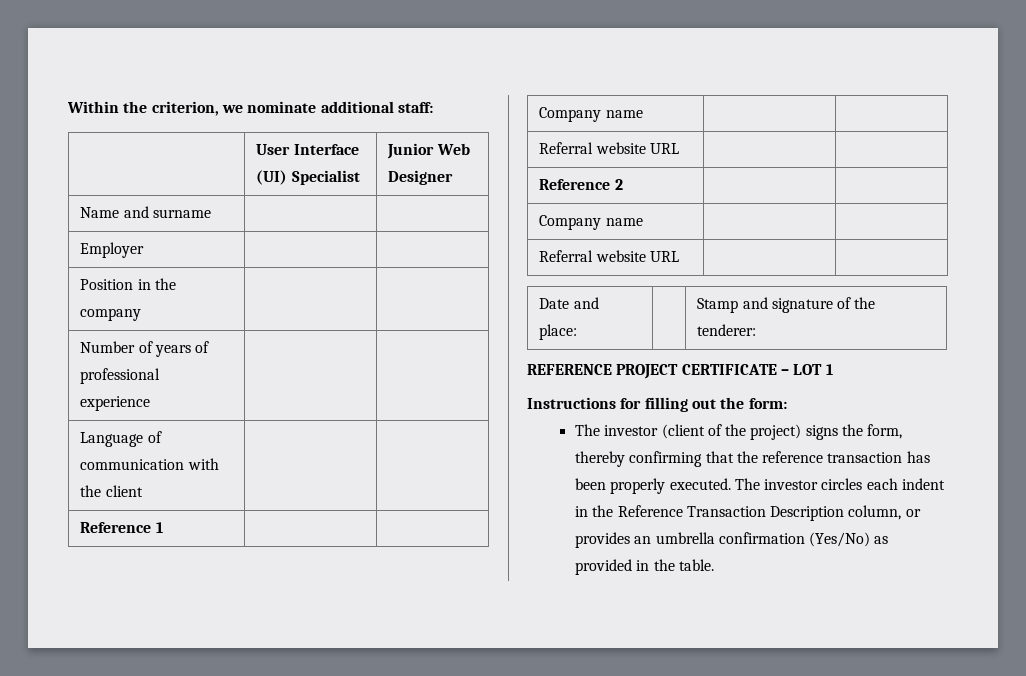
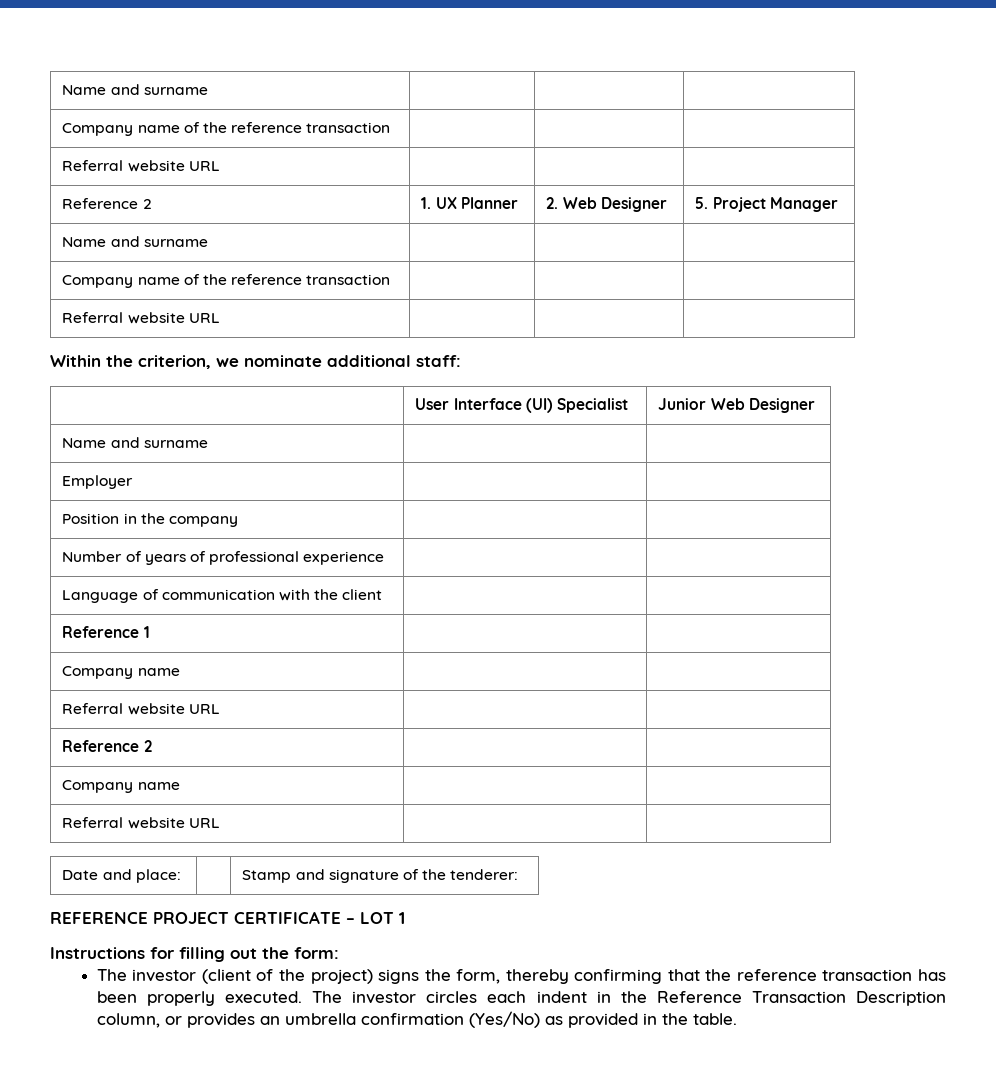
(67, 107) none -> [62,84,208,95] [62,122,391,136] [62,160,220,172] [62,198,152,209] [421,197,518,209] [546,197,667,212] [695,197,838,212] [62,236,208,247] [62,274,391,288] [62,312,220,324] Name and surname | | | // Company name of the reference transaction | | | // Referral website URL | | | // Reference 2 | 1. UX Planner | 2. Web Designer | 5. Project Manager // Name and surname | | | // Company name of the reference transaction | | | // Referral website URL | | | //

